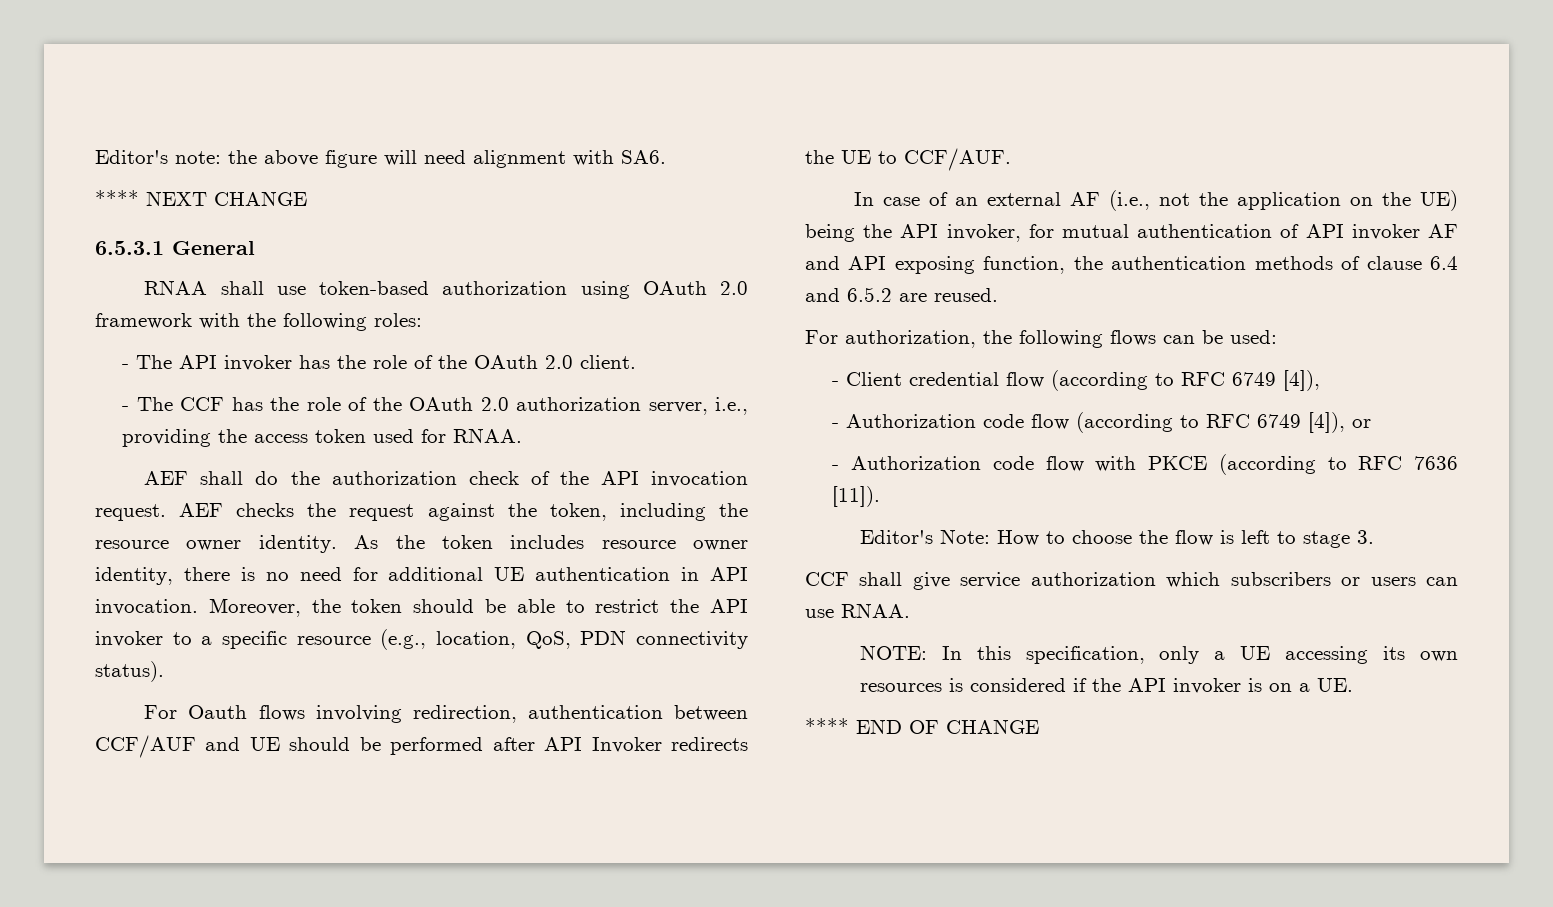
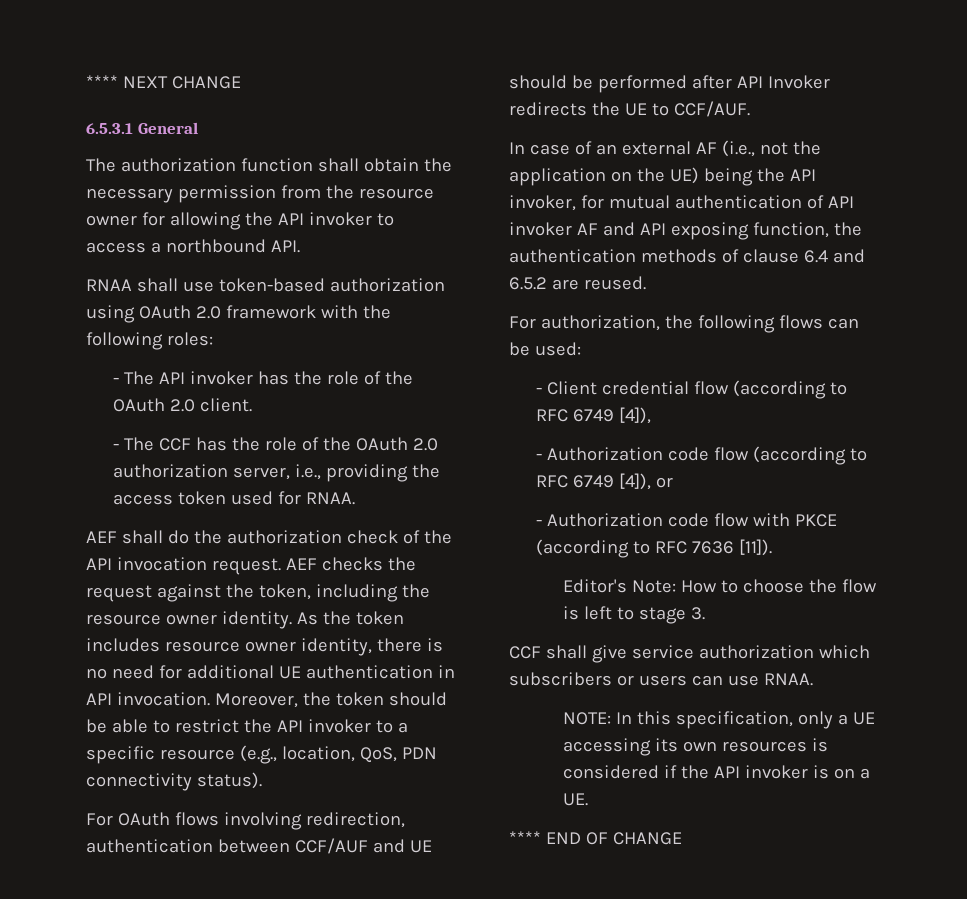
[95,150,666,168] Editor's note: the above figure will need alignment with SA6. // -> (86, 81) none
(255, 248) none -> [86,158,452,172] [86,185,434,203] [86,212,394,230] [86,239,300,253] // The authorization function shall obtain the necessary permission from the resource owner for allowing the API invoker to access a northbound API.
[188,705,248,719] Oauth -> [117,812,170,826] OAuth

